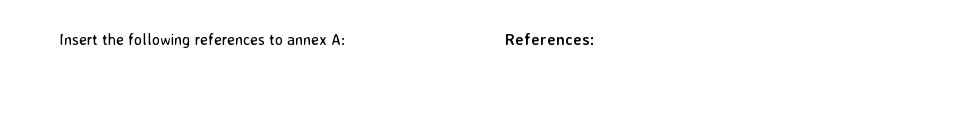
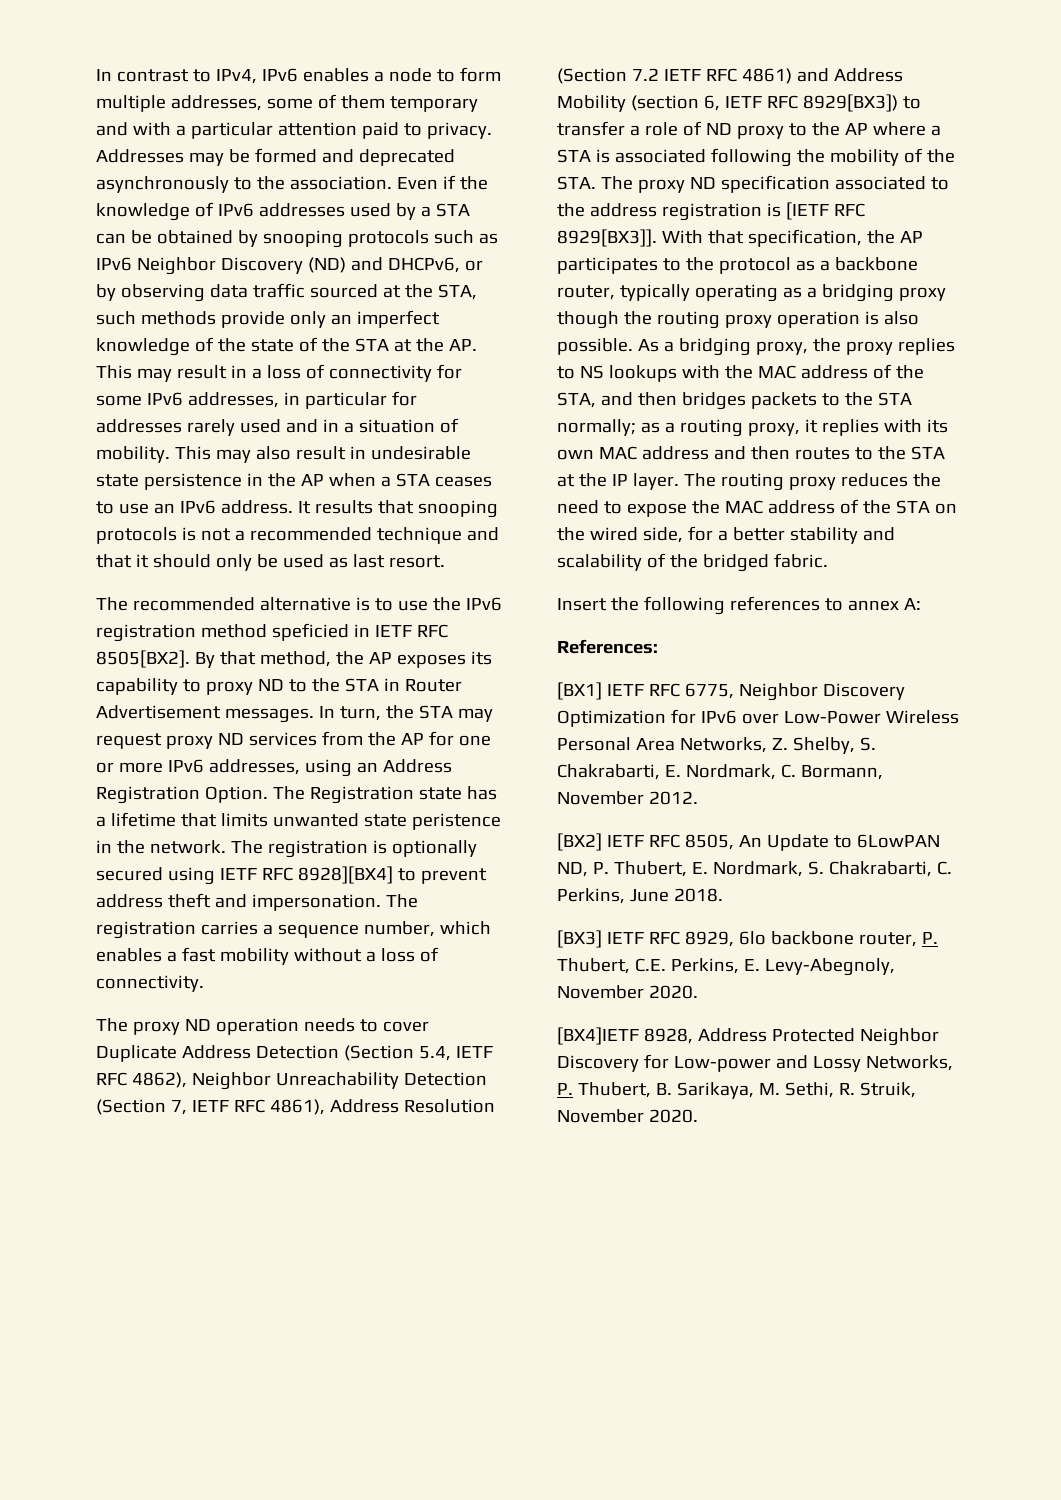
(59, 39) none -> [96,67,501,84] [96,94,478,112] [96,122,492,139] [96,148,455,166] [96,175,488,193] [96,202,470,221] [96,230,498,248] [96,257,483,275] [96,283,477,302] [96,310,440,328] [96,337,477,356] [96,364,462,382] [96,391,417,409] [96,418,459,436] [96,446,471,463] [96,473,492,490] [96,500,498,518] [96,527,499,544] [96,554,445,571] [96,597,502,611] [96,623,448,642] [96,650,492,668] [96,678,462,695] [96,705,493,723] [96,731,491,749] [96,759,452,777] [96,786,497,804] [96,812,501,830] [96,840,477,858] [96,866,487,885] [96,893,418,911] [96,921,491,939] [96,947,439,965] [96,975,204,992] [96,1018,429,1035] [96,1045,493,1062] [96,1072,487,1090] [96,1099,495,1115] [557,68,903,84] [557,94,921,112] [557,121,941,139] [557,148,955,167] [557,175,949,193] [557,202,865,221] [557,229,923,247] [557,257,918,274] [557,284,946,302] [557,311,919,329] [557,338,955,356] [557,364,924,382] [557,392,912,410] [557,419,948,437] [557,446,945,460] [557,473,941,491] [557,499,957,517] [557,526,895,544] [557,553,828,572] In contrast to IPv4, IPv6 enables a node to form multiple addresses, some of them temporary and with a particular attention paid to privacy. Addresses may be formed and deprecated asynchronously to the association. Even if the knowledge of IPv6 addresses used by a STA can be obtained by snooping protocols such as IPv6 Neighbor Discovery (ND) and DHCPv6, or by observing data traffic sourced at the STA, such methods provide only an imperfect knowledge of the state of the STA at the AP. This may result in a loss of connectivity for some IPv6 addresses, in particular for addresses rarely used and in a situation of mobility. This may also result in undesirable state persistence in the AP when a STA ceases to use an IPv6 address. It results that snooping protocols is not a recommended technique and that it should only be used as last resort. // The recommended alternative is to use the IPv6 registration method speficied in IETF RFC 8505[BX2]. By that method, the AP exposes its capability to proxy ND to the STA in Router Advertisement messages. In turn, the STA may request proxy ND services from the AP for one or more IPv6 addresses, using an Address Registration Option. The Registration state has a lifetime that limits unwanted state peristence in the network. The registration is optionally secured using IETF RFC 8928][BX4] to prevent address theft and impersonation. The registration carries a sequence number, which enables a fast mobility without a loss of connectivity. // The proxy ND operation needs to cover Duplicate Address Detection (Section 5.4, IETF RFC 4862), Neighbor Unreachability Detection (Section 7, IETF RFC 4861), Address Resolution (Section 7.2 IETF RFC 4861) and Address Mobility (section 6, IETF RFC 8929[BX3]) to transfer a role of ND proxy to the AP where a STA is associated following the mobility of the STA. The proxy ND specification associated to the address registration is [IETF RFC 8929[BX3]]. With that specification, the AP participates to the protocol as a backbone router, typically operating as a bridging proxy though the routing proxy operation is also possible. As a bridging proxy, the proxy replies to NS lookups with the MAC address of the STA, and then bridges packets to the STA normally; as a routing proxy, it replies with its own MAC address and then routes to the STA at the IP layer. The routing proxy reduces the need to expose the MAC address of the STA on the wired side, for a better stability and scalability of the bridged fabric. //
(594, 39) none -> [557,682,905,701] [557,709,959,727] [557,737,876,754] [557,764,883,780] [557,791,698,805] [557,833,940,851] [557,861,952,877] [557,888,723,904] [557,930,938,948] [557,958,895,976] [557,985,698,999] [557,1027,939,1046] [557,1054,953,1072] [557,1082,916,1099] [557,1109,698,1123] // [BX1] IETF RFC 6775, Neighbor Discovery Optimization for IPv6 over Low-Power Wireless Personal Area Networks, Z. Shelby, S. Chakrabarti, E. Nordmark, C. Bormann, November 2012. // [BX2] IETF RFC 8505, An Update to 6LowPAN ND, P. Thubert, E. Nordmark, S. Chakrabarti, C. Perkins, June 2018. // [BX3] IETF RFC 8929, 6lo backbone router, P. Thubert, C.E. Perkins, E. Levy-Abegnoly, November 2020. // [BX4]IETF 8928, Address Protected Neighbor Discovery for Low-power and Lossy Networks, P. Thubert, B. Sarikaya, M. Sethi, R. Struik, November 2020.

